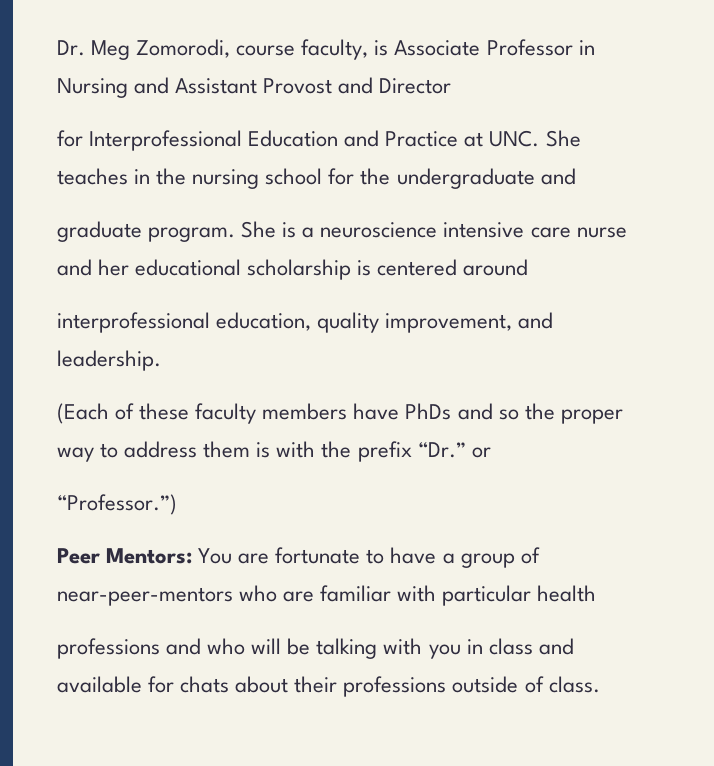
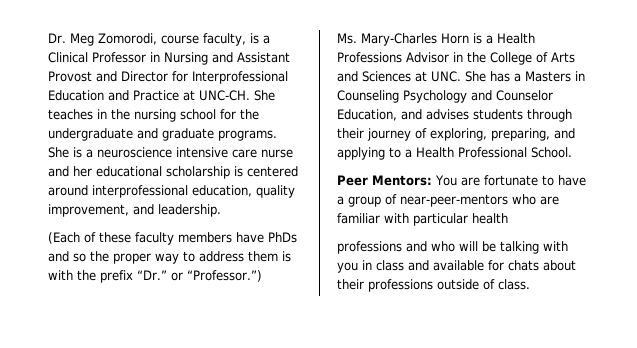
[394,40,481,56] Associate -> [262,35,270,44] [48,52,88,63] a Clinical
(452, 86) // -> (168, 76) none
[489,130,540,147] UNC. -> [199,90,250,101] UNC-CH.
[57,221,236,242] // graduate program. -> [162,128,277,141] graduate programs.
(529, 267) // -> (88, 190) none
[57,494,177,515] // “Professor.”) -> [186,270,262,282] [337,33,535,46] [337,52,575,65] [337,71,585,82] [337,90,553,103] [337,109,572,122] [337,128,575,141] [337,147,572,160] “Professor.”) // Ms. Mary-Charles Horn is a Health Professions Advisor in the College of Arts and Sciences at UNC. She has a Masters in Counseling Psychology and Counselor Education, and advises students through their journey of exploring, preparing, and applying to a Health Professional School.

